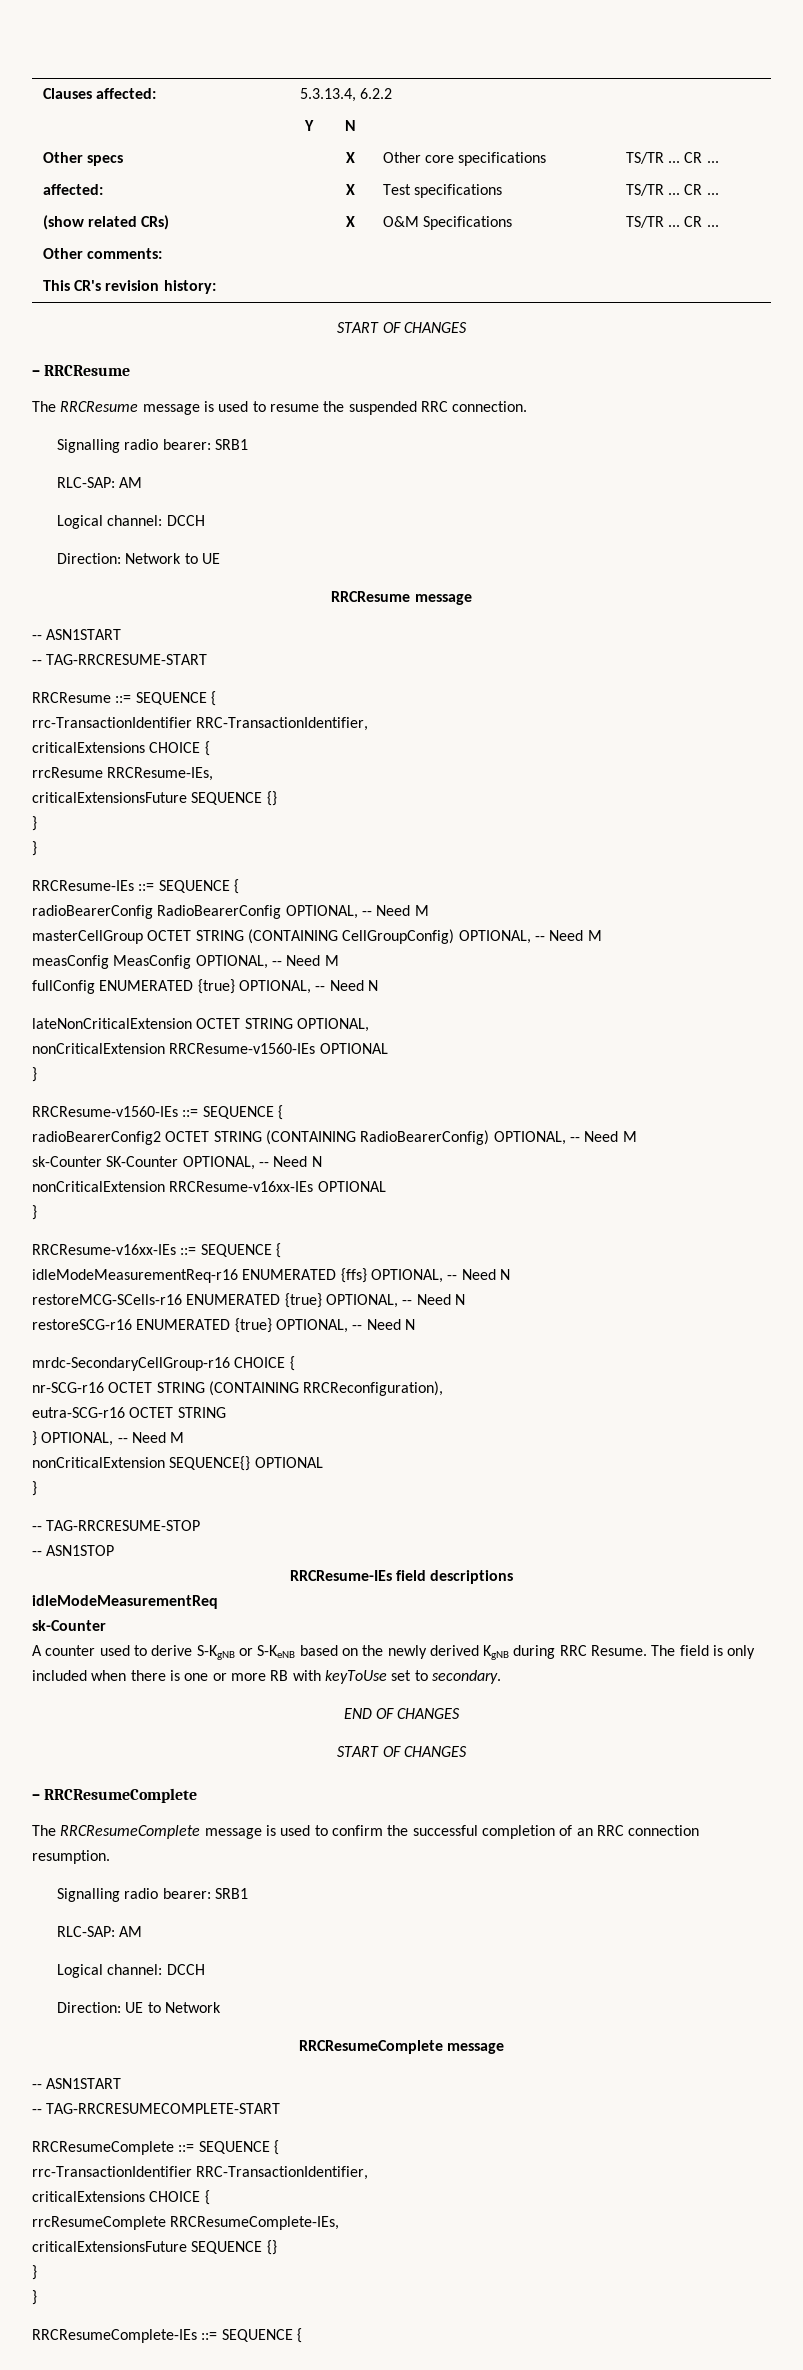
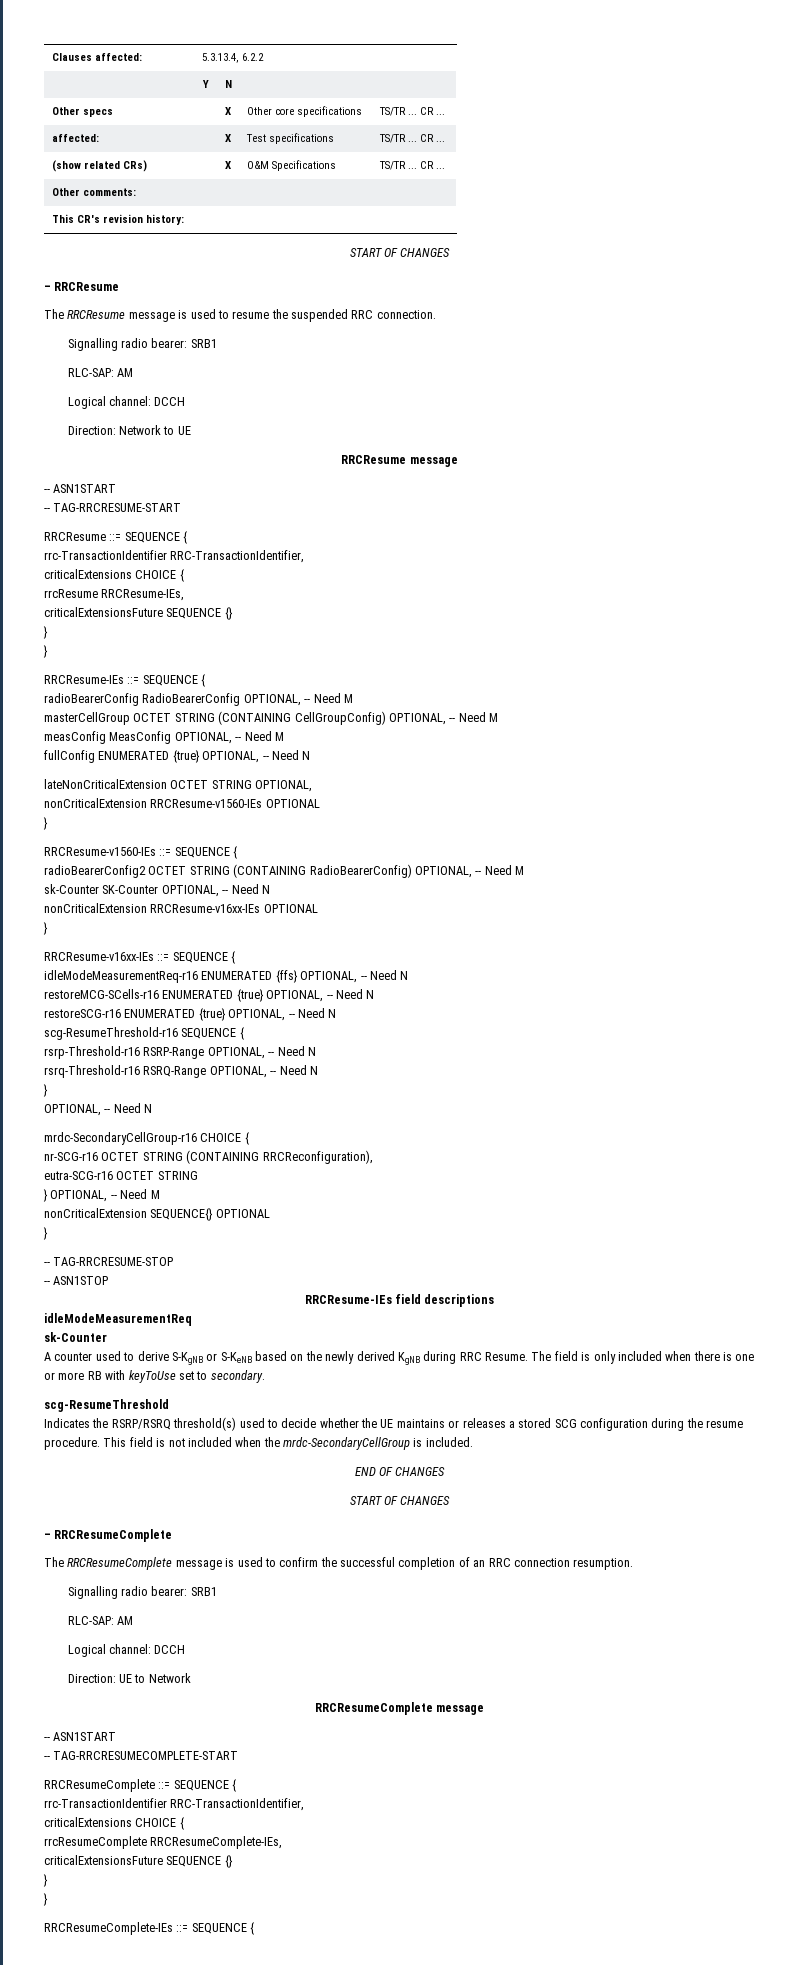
(415, 1324) none -> [44,1027,244,1040] [44,1046,316,1059] [44,1065,318,1078] [43,1084,48,1097] [44,1103,153,1116] // scg-ResumeThreshold-r16 SEQUENCE { // rsrp-Threshold-r16 RSRP-Range OPTIONAL, -- Need N // rsrq-Threshold-r16 RSRQ-Range OPTIONAL, -- Need N // } // OPTIONAL, -- Need N
(501, 1677) none -> [44,1399,169,1412] [44,1417,744,1431] [44,1437,473,1450] // scg-ResumeThreshold // Indicates the RSRP/RSRQ threshold(s) used to decide whether the UE maintains or releases a stored SCG configuration during the resume procedure. This field is not included when the mrdc-SecondaryCellGroup is included.

